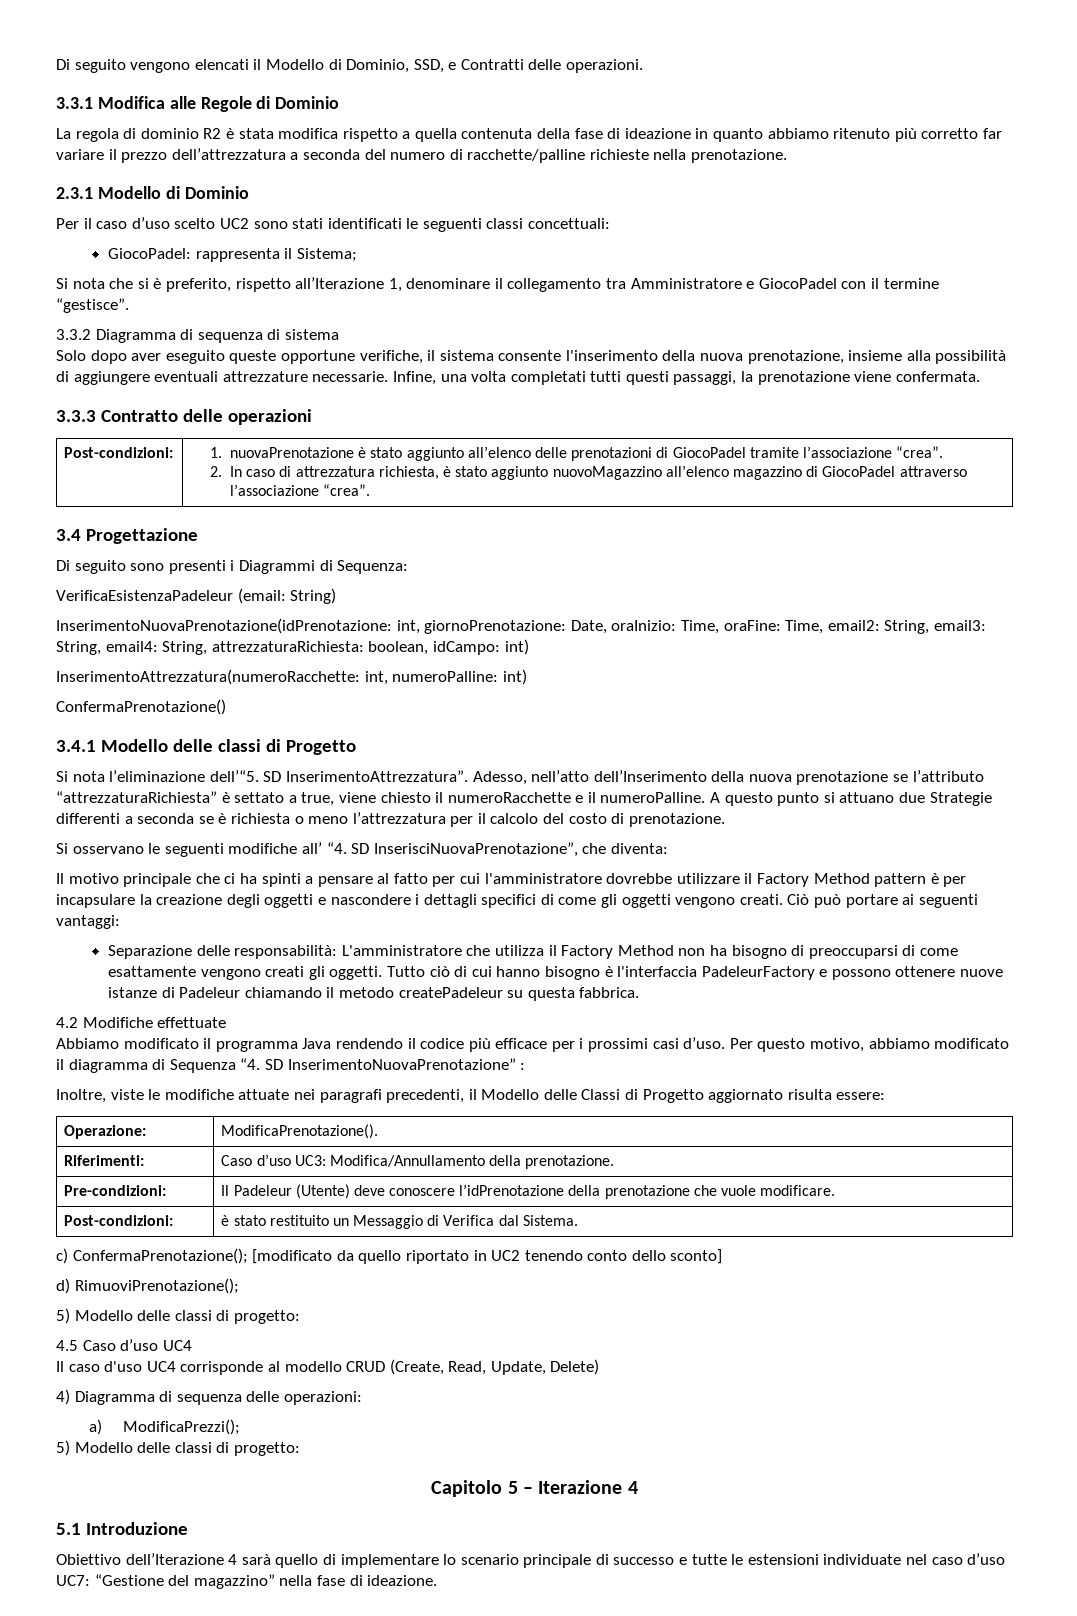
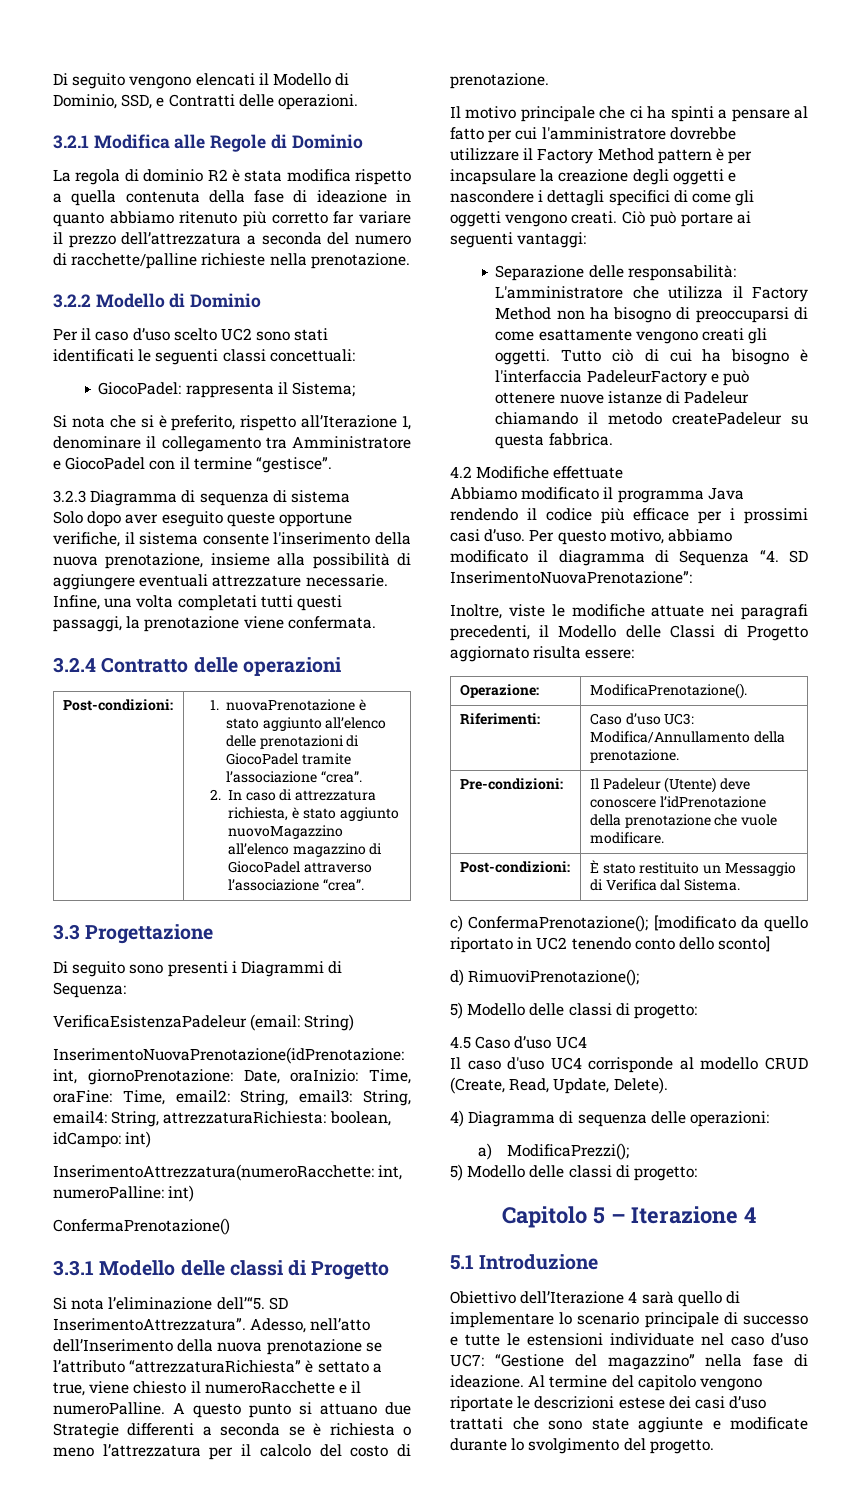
[56,97,93,109] 3.3.1 -> [53,135,89,149] 3.2.1
[56,187,93,199] 2.3.1 -> [53,294,91,308] 3.2.2
[56,329,91,340] 3.3.2 -> [53,490,86,503] 3.2.3
[56,410,96,422] 3.3.3 -> [53,657,96,673] 3.2.4
[56,529,81,541] 3.4 -> [53,924,80,940] 3.3
[56,740,96,752] 3.4.1 -> [53,1260,94,1276] 3.3.1
[56,842,668,857] // Si osservano le seguenti modifiche all’ “4. SD InserisciNuovaPrenotazione”, che diventa: -> (549, 81) none
[496,966,541,977] hanno -> [702,349,722,362] ha
[831,969,891,980] possono -> [723,370,751,386] può
[287,1058,526,1070] InserimentoNuovaPrenotazione” : -> [450,571,692,584] InserimentoNuovaPrenotazione”:
[221,1215,230,1226] è -> [589,860,599,873] È
[550,1359,600,1375] Delete) -> [613,1077,668,1094] Delete).
(438, 1580) none -> [528,1375,762,1391] [450,1396,767,1412] [450,1417,808,1433] [450,1438,714,1454] Al termine del capitolo vengono riportate le descrizioni estese dei casi d’uso trattati che sono state aggiunte e modificate durante lo svolgimento del progetto.

